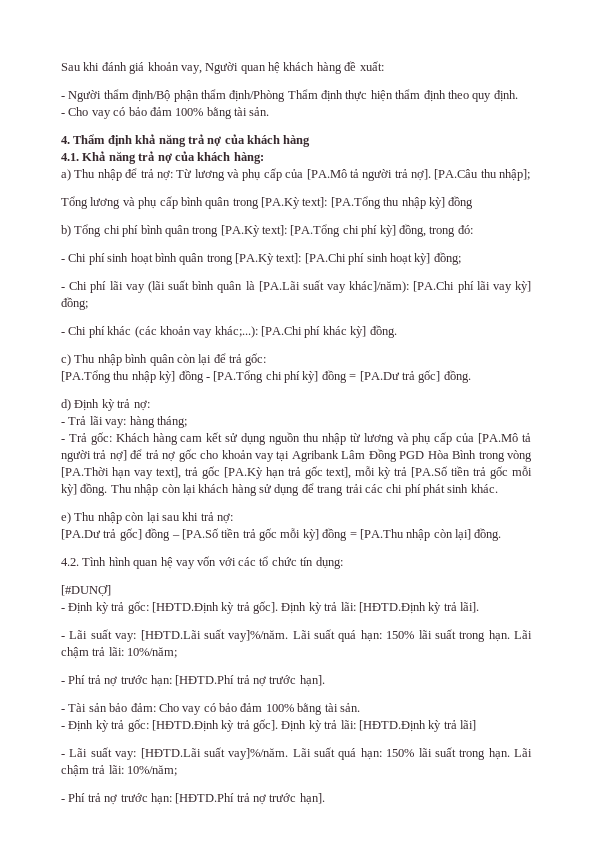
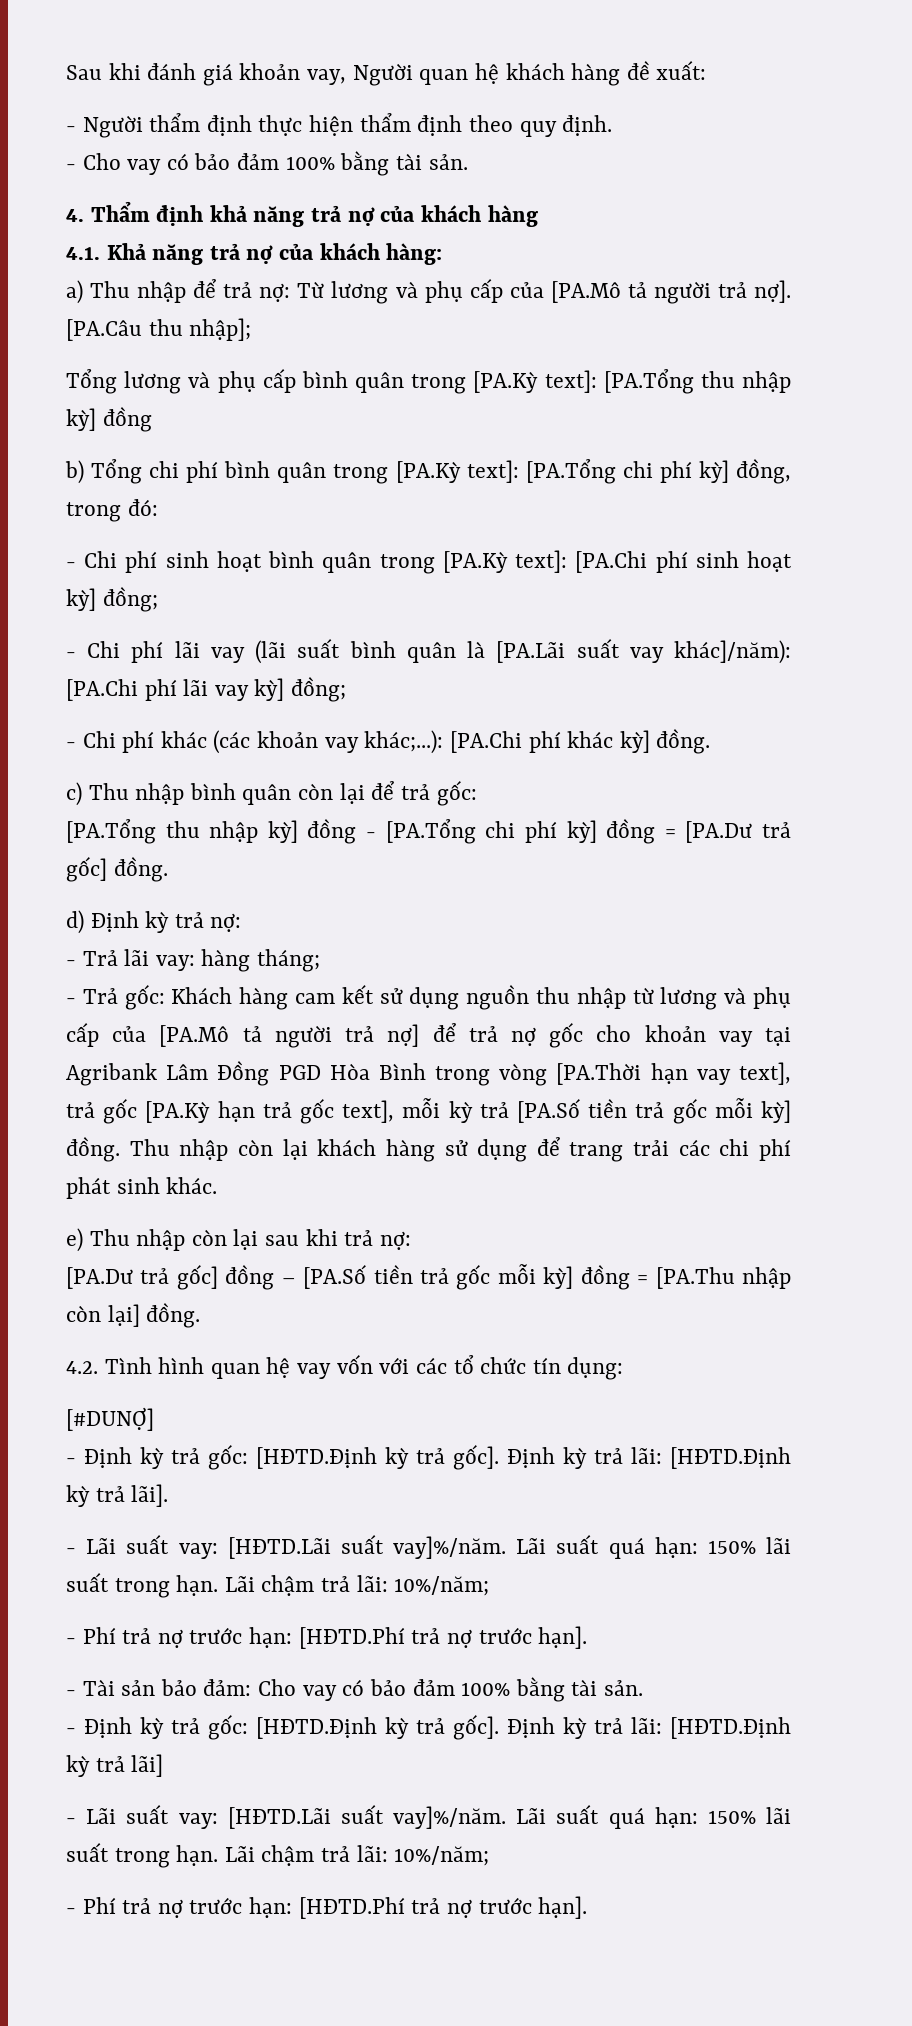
[132,89,318,102] định/Bộ phận thẩm định/Phòng Thẩm -> (201, 122) none

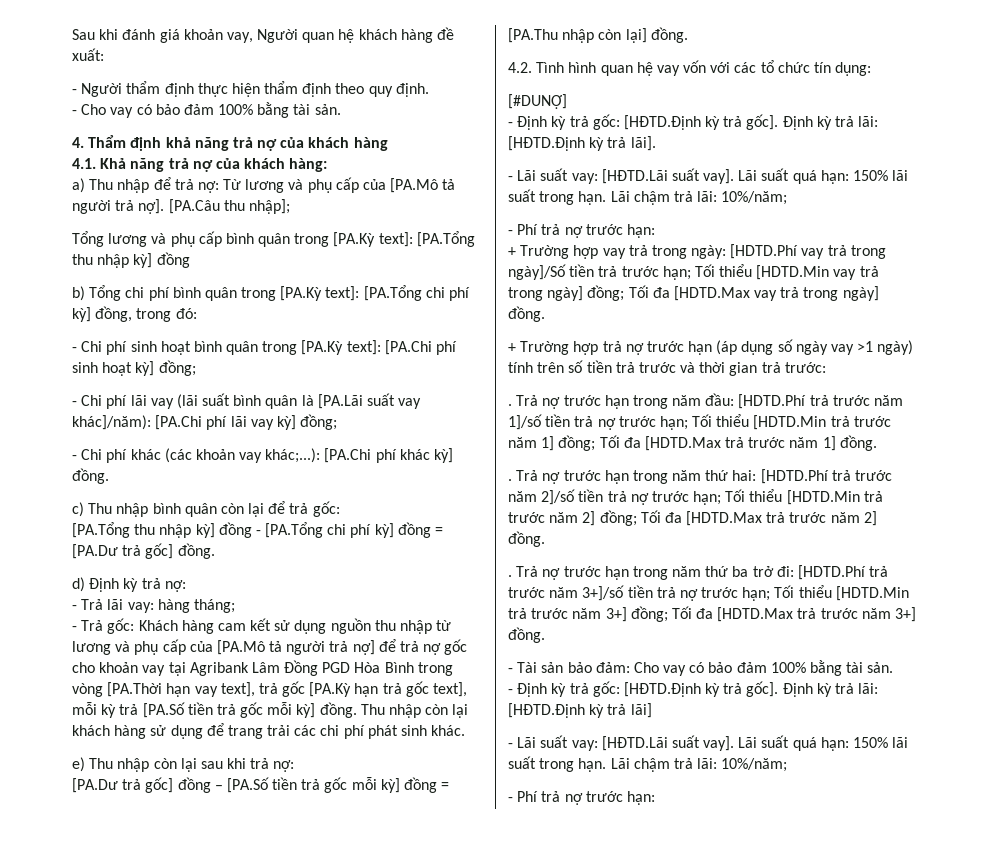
[393,1536,506,1559] vay]%/năm. -> [703,169,735,184] vay].
[298,1626,588,1649] [HĐTD.Phí trả nợ trước hạn]. -> [508,244,886,259] [508,264,879,280] [508,285,879,301] [508,306,545,322] [508,339,914,355] [508,360,826,376] [508,393,904,409] [508,414,891,430] [508,435,877,451] [508,469,893,484] [508,489,883,505] [508,510,877,526] [508,531,545,547] [508,565,889,580] [508,585,909,601] [508,606,917,622] [508,627,545,643] // + Trường hợp vay trả trong ngày: [HDTD.Phí vay trả trong ngày]/Số tiền trả trước hạn; Tối thiểu [HDTD.Min vay trả trong ngày] đồng; Tối đa [HDTD.Max vay trả trong ngày] đồng. // + Trường hợp trả nợ trước hạn (áp dụng số ngày vay >1 ngày) tính trên số tiền trả trước và thời gian trả trước: // . Trả nợ trước hạn trong năm đầu: [HDTD.Phí trả trước năm 1]/số tiền trả nợ trước hạn; Tối thiểu [HDTD.Min trả trước năm 1] đồng; Tối đa [HDTD.Max trả trước năm 1] đồng. // . Trả nợ trước hạn trong năm thứ hai: [HDTD.Phí trả trước năm 2]/số tiền trả nợ trước hạn; Tối thiểu [HDTD.Min trả trước năm 2] đồng; Tối đa [HDTD.Max trả trước năm 2] đồng. // . Trả nợ trước hạn trong năm thứ ba trở đi: [HDTD.Phí trả trước năm 3+]/số tiền trả nợ trước hạn; Tối thiểu [HDTD.Min trả trước năm 3+] đồng; Tối đa [HDTD.Max trả trước năm 3+] đồng.
[393,1806,506,1829] vay]%/năm. -> [703,736,735,751] vay].
[298,1896,588,1919] [HĐTD.Phí trả nợ trước hạn]. -> (655, 798) none

